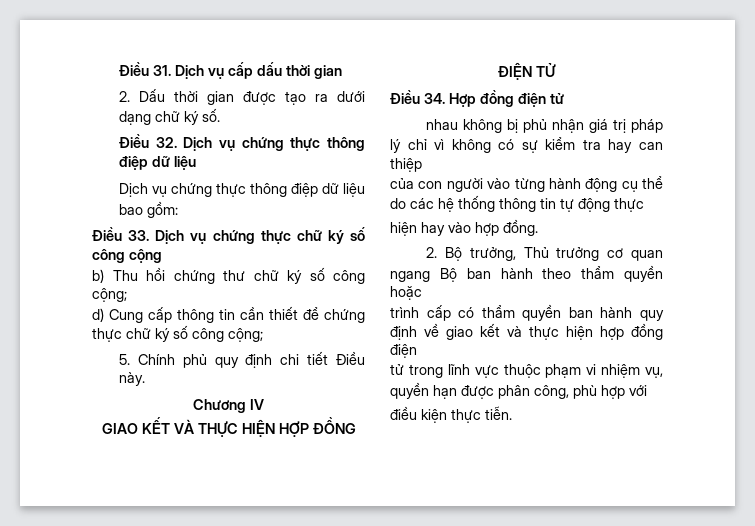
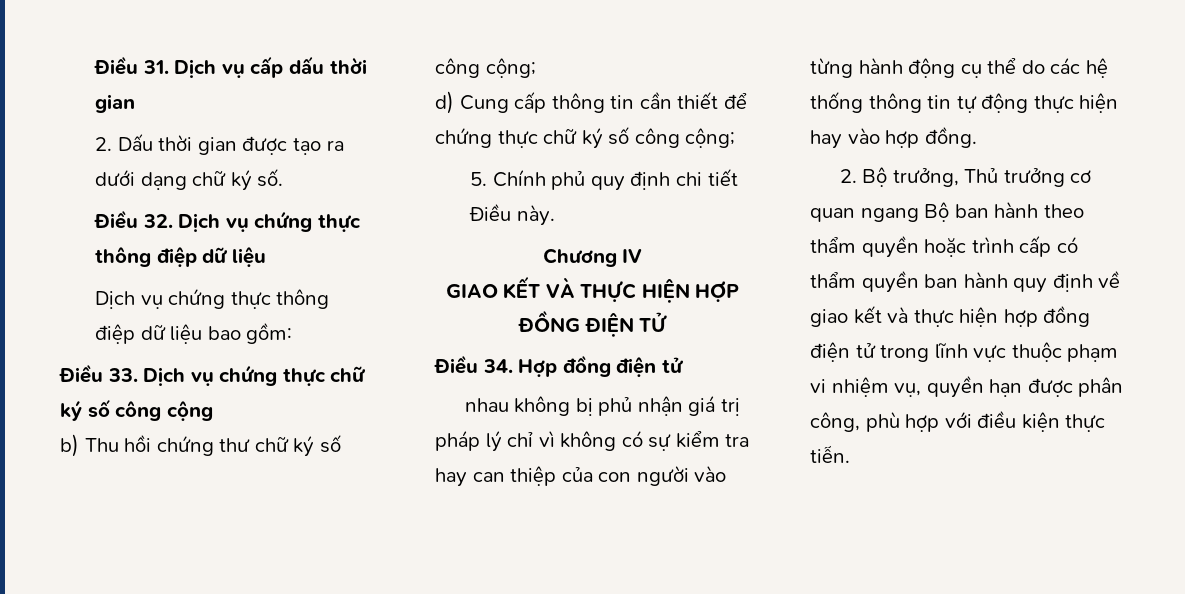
(422, 165) // -> (557, 476) none
(644, 205) // -> (1074, 104) none
(422, 293) // -> (967, 247) none
(417, 351) // -> (850, 352) none
(647, 390) // -> (972, 419) none

